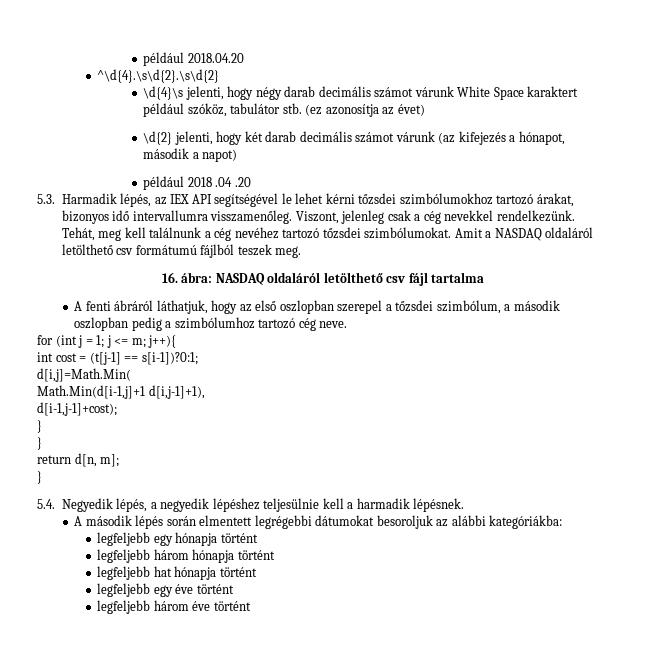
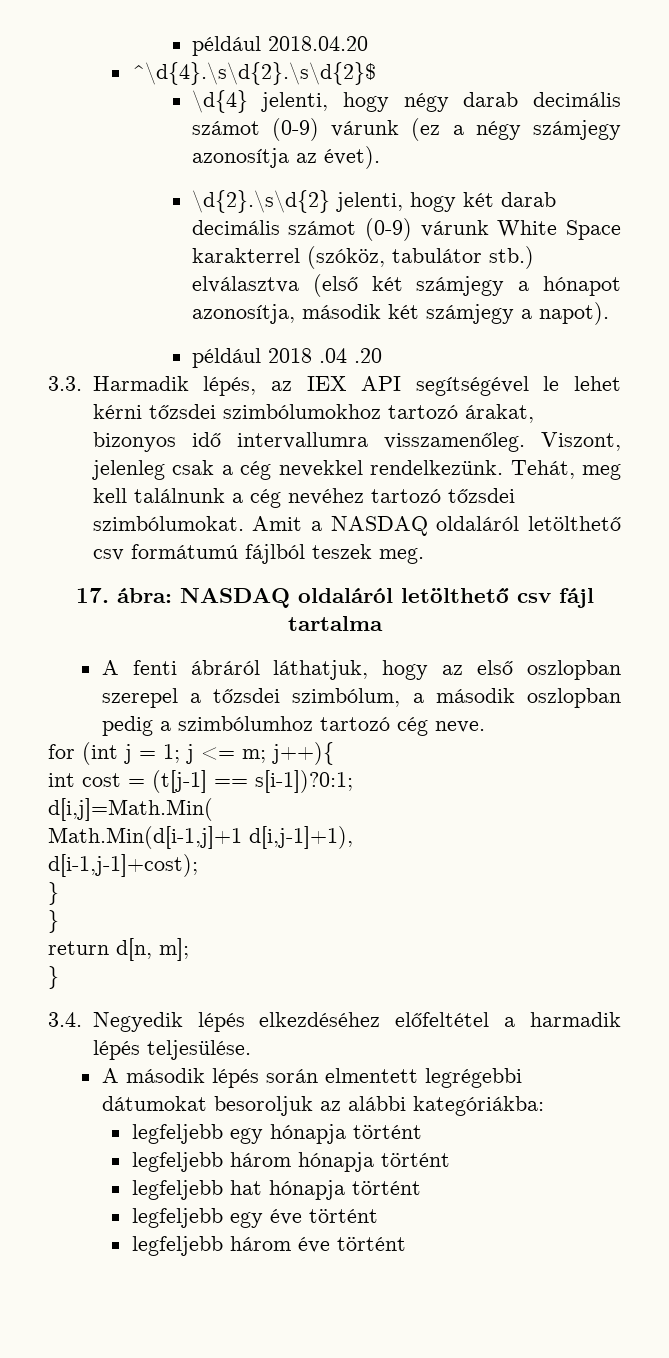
[97,69,220,83] [143,86,184,100] ^\d{4}.\s\d{2}.\s\d{2} // \d{4}\s -> [131,62,376,85] [191,90,248,113] ^\d{4}.\s\d{2}.\s\d{2}$ // \d{4}
[414,86,579,100] [143,103,425,117] [143,131,173,145] várunk White Space karaktert például szóköz, tabulátor stb. (ez azonosítja az évet) // \d{2} -> [272,118,621,141] [191,146,380,169] [191,190,330,213] (0-9) várunk (ez a négy számjegy azonosítja az évet). // \d{2}.\s\d{2}
[395,131,565,145] [143,148,238,162] várunk (az kifejezés a hónapot, második a napot) -> [365,218,621,241] [191,246,534,269] [191,274,621,297] [191,302,609,325] (0-9) várunk White Space karakterrel (szóköz, tabulátor stb.) elválasztva (első két számjegy a hónapot azonosítja, második két számjegy a napot).
[37,194,55,204] 5.3. -> [48,376,82,391] 3.3.
[161,272,178,283] 16. -> [75,588,109,603] 17.
[37,498,465,512] 5.4. Negyedik lépés, a negyedik lépéshez teljesülnie kell a harmadik lépésnek. -> [48,1012,621,1032] [92,1040,251,1060] 3.4. Negyedik lépés elkezdéséhez előfeltétel a harmadik lépés teljesülése.

